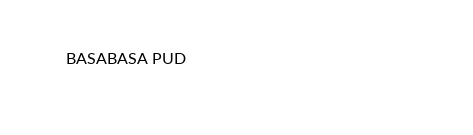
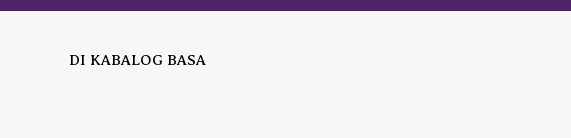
[66,53,187,64] BASABASA PUD -> [69,55,207,65] DI KABALOG BASA

